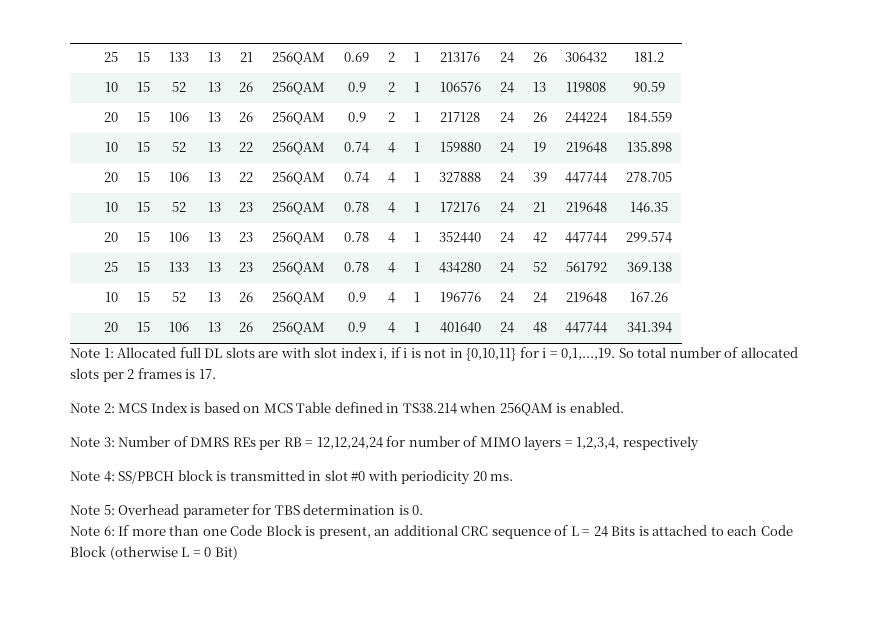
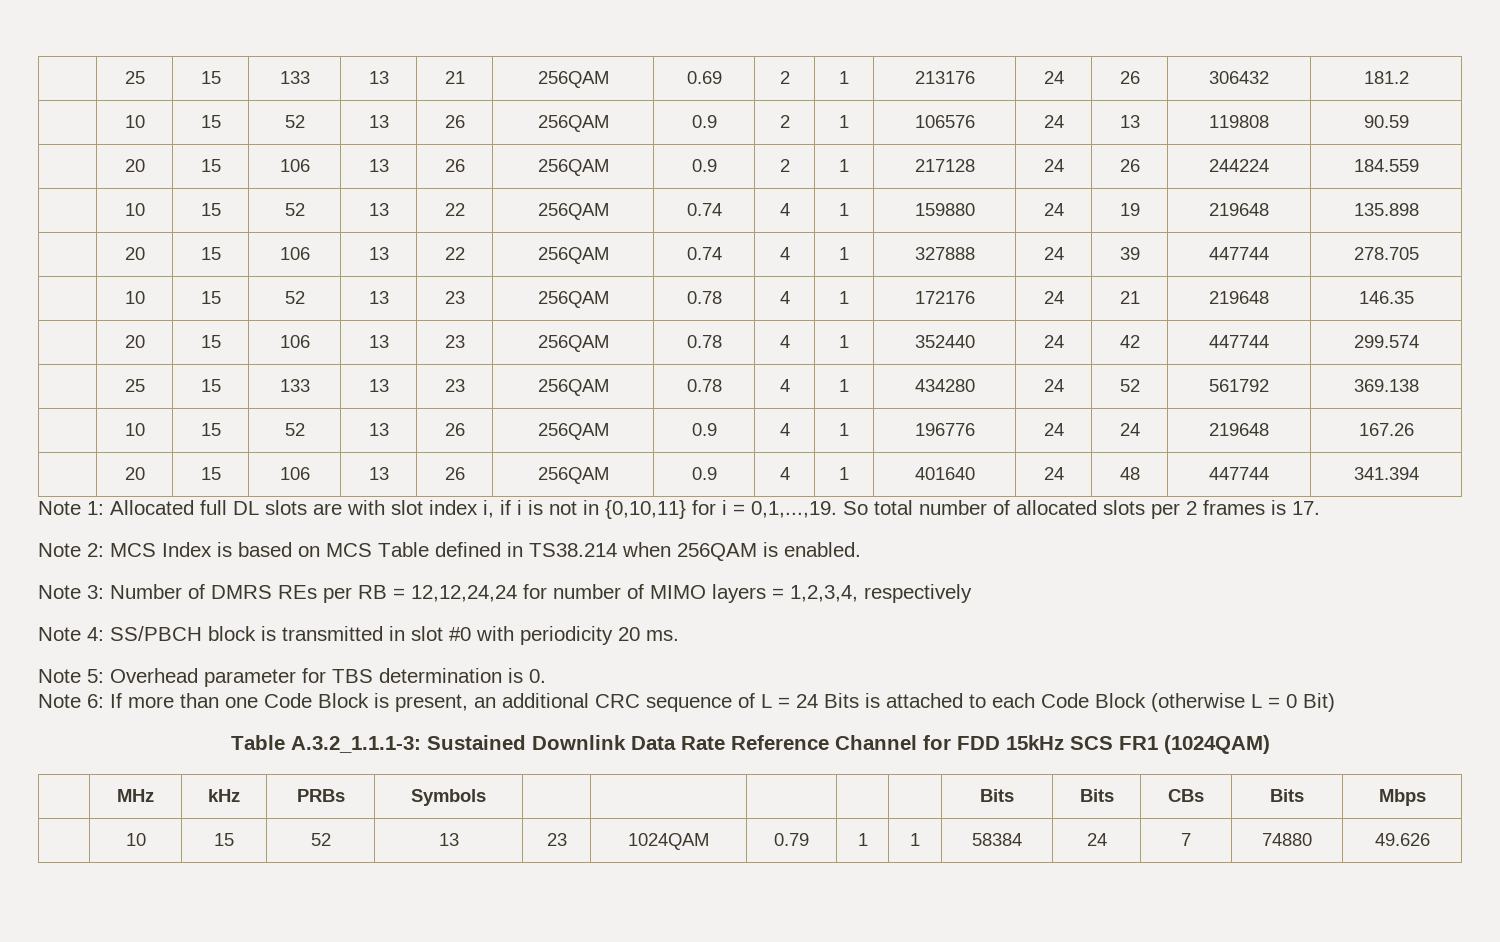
(238, 553) none -> [230,735,1270,754] [116,789,154,802] [208,789,240,802] [296,789,345,802] [411,789,486,806] [980,789,1014,802] [1079,789,1114,802] [1168,789,1204,802] [1270,789,1304,802] [1378,789,1426,806] [125,833,146,846] [214,833,234,846] [310,833,331,846] [438,833,459,846] [546,833,567,846] [628,833,709,850] [774,833,809,846] [857,833,868,846] [910,833,920,846] [972,833,1022,846] [1086,833,1107,846] [1181,833,1191,846] [1262,833,1312,846] [1374,833,1430,846] // Table A.3.2_1.1.1-3: Sustained Downlink Data Rate Reference Channel for FDD 15kHz SCS FR1 (1024QAM) // | MHz | kHz | PRBs | Symbols | | | | | | Bits | Bits | CBs | Bits | Mbps // | 10 | 15 | 52 | 13 | 23 | 1024QAM | 0.79 | 1 | 1 | 58384 | 24 | 7 | 74880 | 49.626

